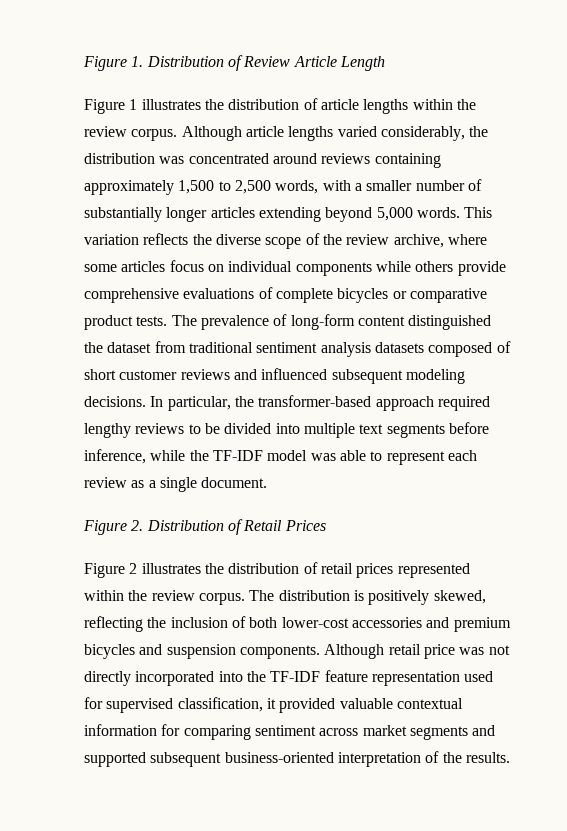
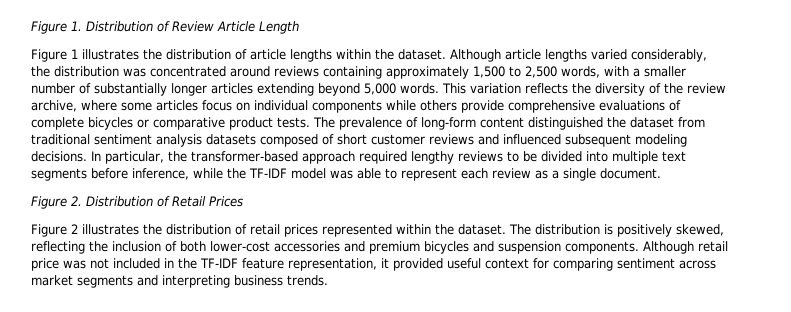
[84,126,178,141] review corpus. -> [398,49,446,60] dataset.
[215,234,302,249] diverse scope -> [595,83,645,96] diversity
[151,590,245,605] review corpus. -> [458,224,506,235] dataset.
[84,670,494,686] [84,697,463,713] [84,724,157,736] directly incorporated into the TF-IDF feature representation used for supervised classification, it provided valuable contextual information -> [113,258,529,271] included in the TF-IDF feature representation, it provided useful context
[84,751,510,767] supported subsequent business-oriented interpretation of the results. -> [162,275,328,288] interpreting business trends.

